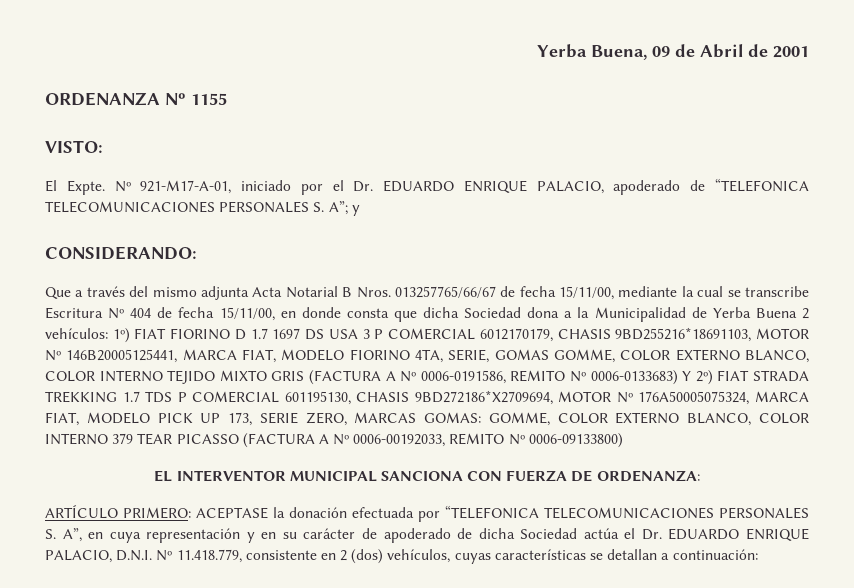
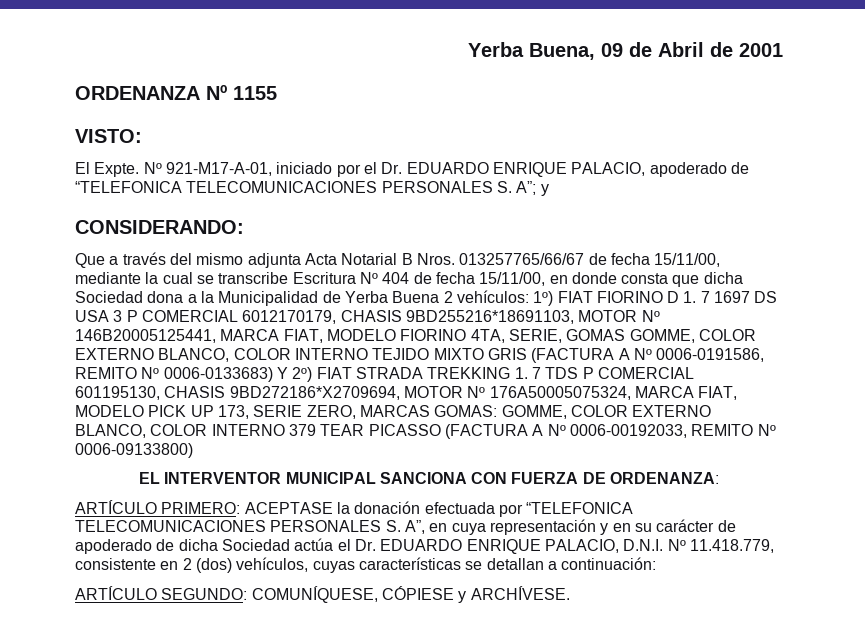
[250,328,268,339] 1.7 -> [683,291,710,303] 1. 7
[122,391,140,402] 1.7 -> [514,367,541,379] 1. 7
(758, 554) none -> [75,586,570,603] // ARTÍCULO SEGUNDO: COMUNÍQUESE, CÓPIESE y ARCHÍVESE.

